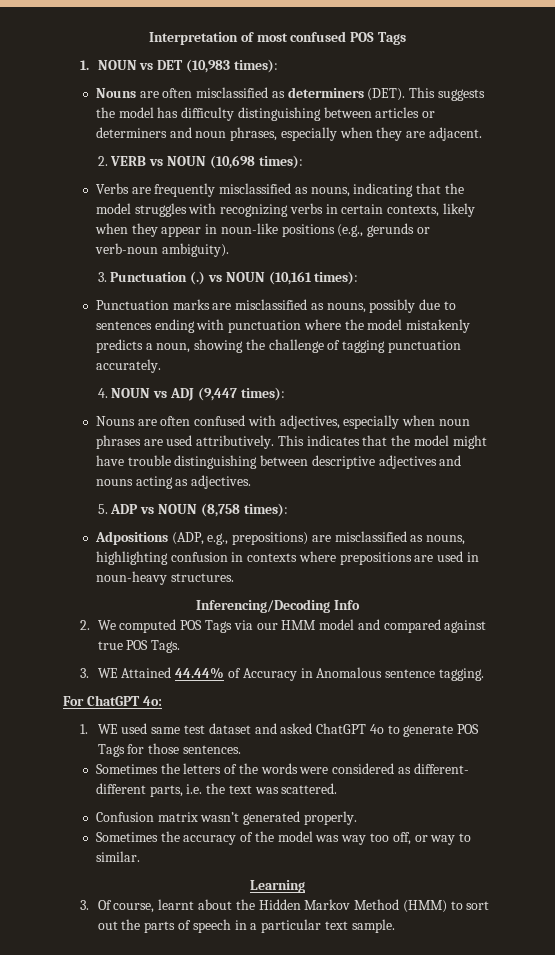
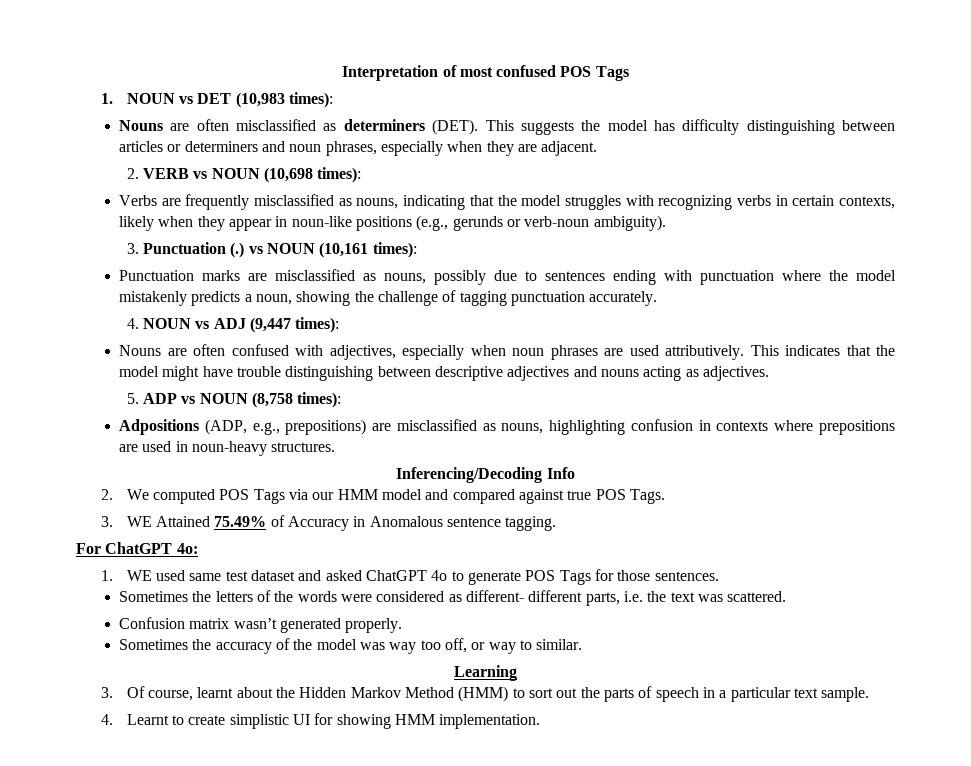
[175,667,225,679] 44.44% -> [214,516,267,527] 75.49%
(395, 926) none -> [101,713,541,729] // 4. Learnt to create simplistic UI for showing HMM implementation.

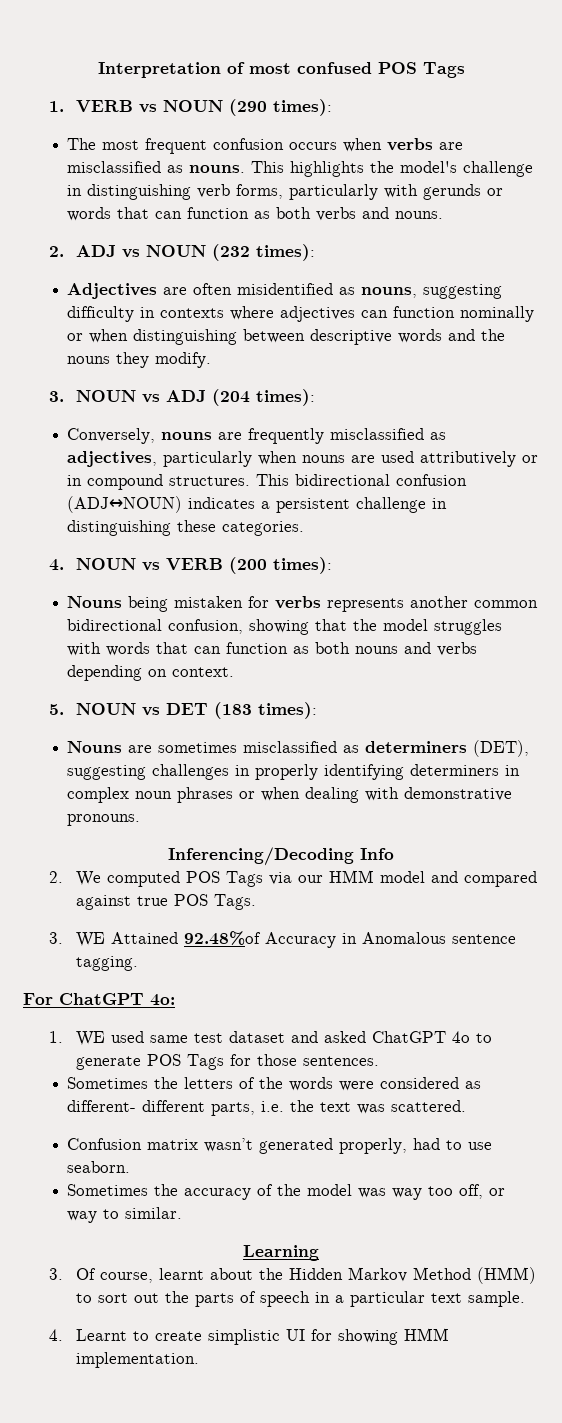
[126,92,334,108] [119,119,895,135] [119,141,598,156] [126,168,139,179] NOUN vs DET (10,983 times): // Nouns are often misclassified as determiners (DET). This suggests the model has difficulty distinguishing between articles or determiners and noun phrases, especially when they are adjacent. // 2. -> (65, 106) none
[264,167,362,183] [119,194,466,210] (10,698 times): // Verbs are frequently misclassified as nouns, indicating -> [228,99,332,116] [67,138,464,154] [67,161,534,177] [67,184,504,200] [67,207,444,221] [49,244,315,261] [67,283,503,299] [67,306,535,322] [67,329,506,345] [67,352,212,368] [49,389,315,406] [67,428,447,444] [67,451,539,467] [67,474,468,490] [67,496,448,513] [67,520,305,536] [49,557,332,574] [67,596,539,612] [67,619,310,635] (290 times): // The most frequent confusion occurs when verbs are misclassified as nouns. This highlights the model's challenge in distinguishing verb forms, particularly with gerunds or words that can function as both verbs and nouns. // 2. ADJ vs NOUN (232 times): // Adjectives are often misidentified as nouns, suggesting difficulty in contexts where adjectives can function nominally or when distinguishing between descriptive words and the nouns they modify. // 3. NOUN vs ADJ (204 times): // Conversely, nouns are frequently misclassified as adjectives, particularly when nouns are used attributively or in compound structures. This bidirectional confusion (ADJ↔NOUN) indicates a persistent challenge in distinguishing these categories. // 4. NOUN vs VERB (200 times): // Nouns being mistaken for verbs represents another common bidirectional confusion, showing
[658,195,895,210] [119,215,666,231] [126,242,417,258] [119,269,897,285] [119,290,658,306] [126,317,340,333] [119,344,895,360] [119,366,769,381] [126,392,342,408] [119,419,896,435] [119,441,336,456] recognizing verbs in certain contexts, likely when they appear in noun-like positions (e.g., gerunds or verb-noun ambiguity). // 3. Punctuation (.) vs NOUN (10,161 times): // Punctuation marks are misclassified as nouns, possibly due to sentences ending with punctuation where the model mistakenly predicts a noun, showing the challenge of tagging punctuation accurately. // 4. NOUN vs ADJ (9,447 times): // Nouns are often confused with adjectives, especially when noun phrases are used attributively. This indicates that the model might have trouble distinguishing between descriptive adjectives and nouns acting as adjectives. // 5. ADP vs NOUN (8,758 times): // Adpositions (ADP, e.g., prepositions) are misclassified as nouns, highlighting confusion in contexts where prepositions are used in noun-heavy structures. -> [106,642,478,656] [67,665,235,681] [49,702,317,719] [67,740,530,757] [67,764,521,780] [67,787,513,803] [67,814,141,826] words that can function as both nouns and verbs depending on context. // 5. NOUN vs DET (183 times): // Nouns are sometimes misclassified as determiners (DET), suggesting challenges in properly identifying determiners in complex noun phrases or when dealing with demonstrative pronouns.
[214,515,285,527] 75.49% of -> [183,931,261,945] 92.48%of
[345,618,403,633] properly. -> [339,1138,493,1154] [67,1161,131,1173] properly, had to use seaborn.

